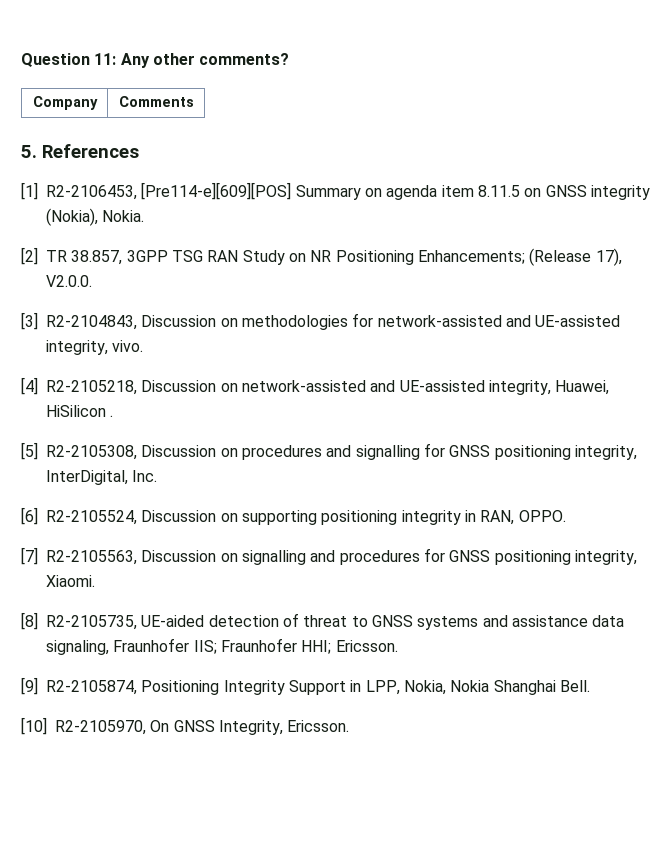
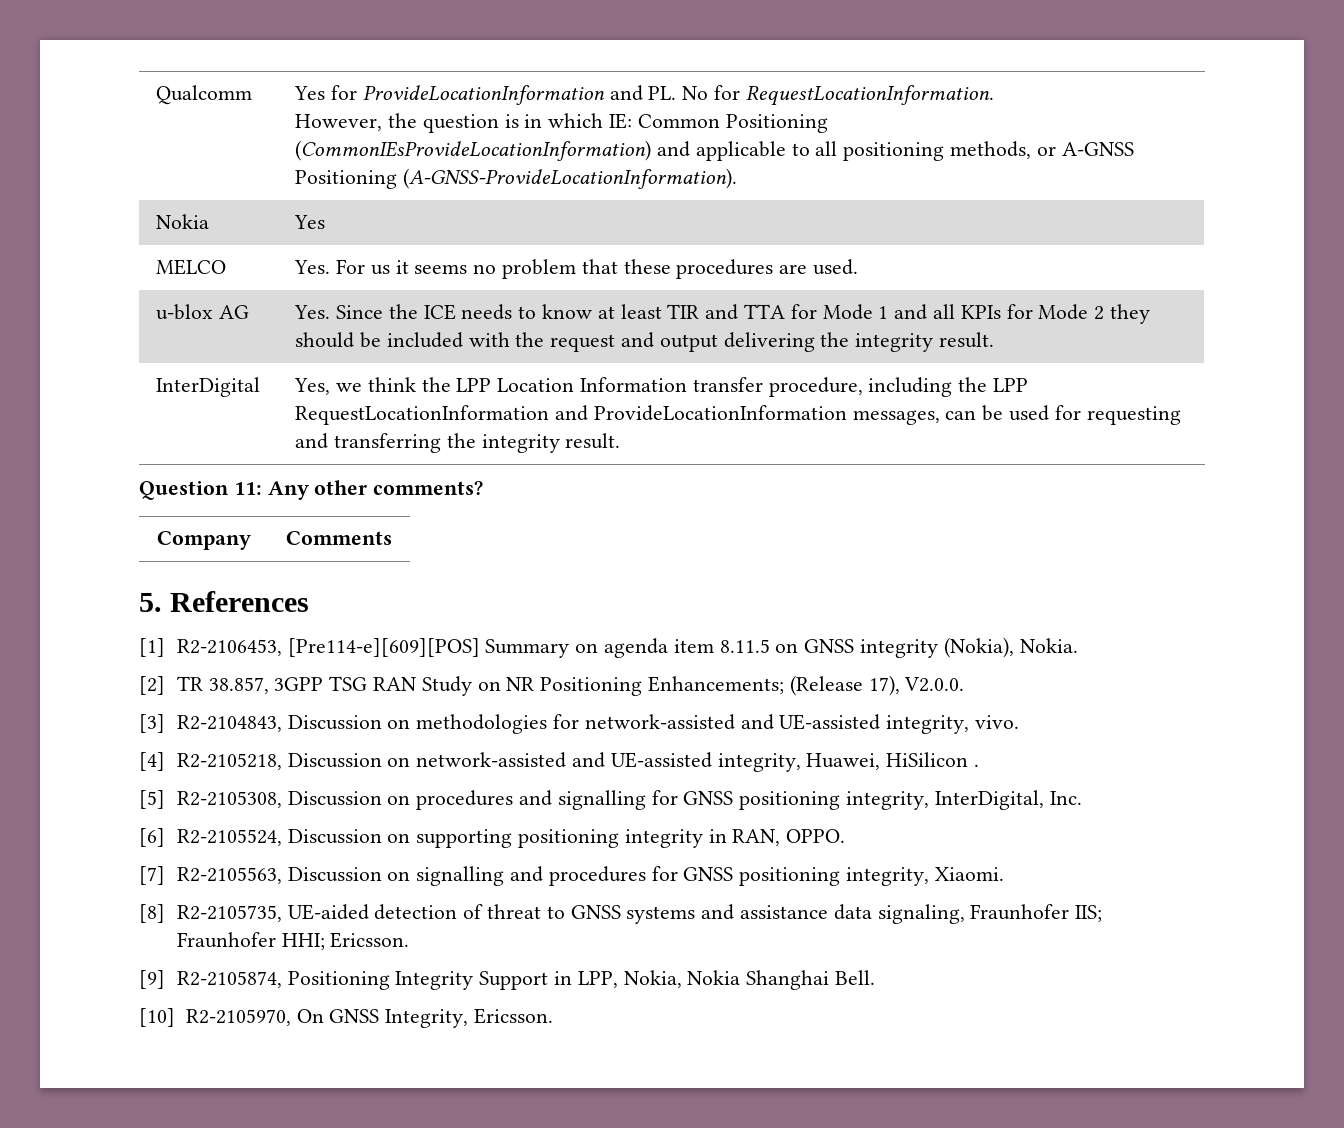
(21, 60) none -> [156,85,253,105] [294,85,994,106] [295,113,828,133] [295,140,1134,161] [295,168,737,189] [156,214,210,229] [294,215,326,229] [156,259,227,275] [294,259,858,279] [156,304,249,320] [294,304,1151,324] [295,332,994,352] [156,377,261,397] [294,377,1028,397] [295,405,1181,425] [295,433,621,453] Qualcomm | Yes for ProvideLocationInformation and PL. No for RequestLocationInformation. // However, the question is in which IE: Common Positioning (CommonIEsProvideLocationInformation) and applicable to all positioning methods, or A-GNSS Positioning (A-GNSS-ProvideLocationInformation). // Nokia | Yes // MELCO | Yes. For us it seems no problem that these procedures are used. // u-blox AG | Yes. Since the ICE needs to know at least TIR and TTA for Mode 1 and all KPIs for Mode 2 they should be included with the request and output delivering the integrity result. // InterDigital | Yes, we think the LPP Location Information transfer procedure, including the LPP RequestLocationInformation and ProvideLocationInformation messages, can be used for requesting and transferring the integrity result. //

